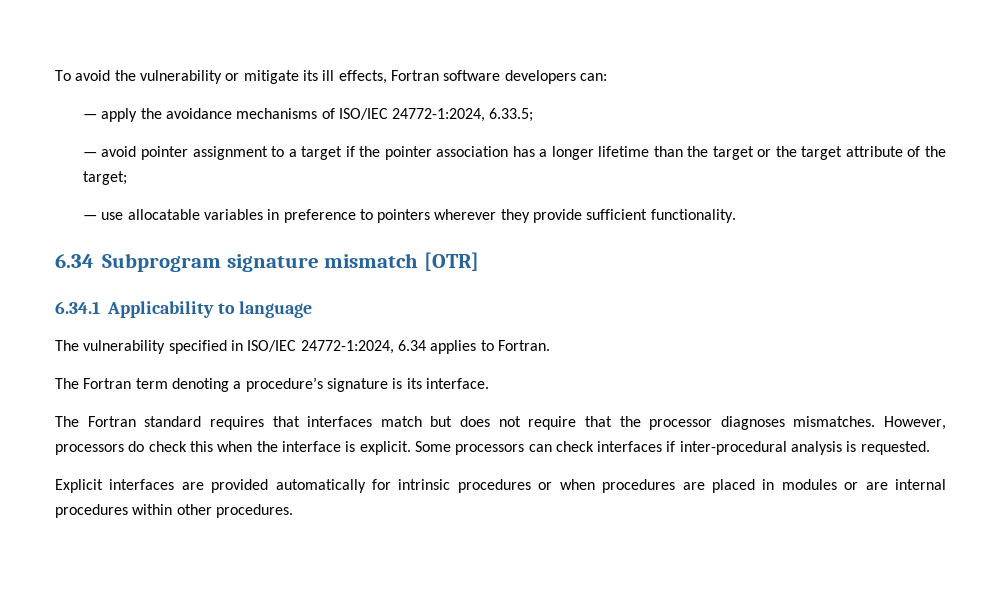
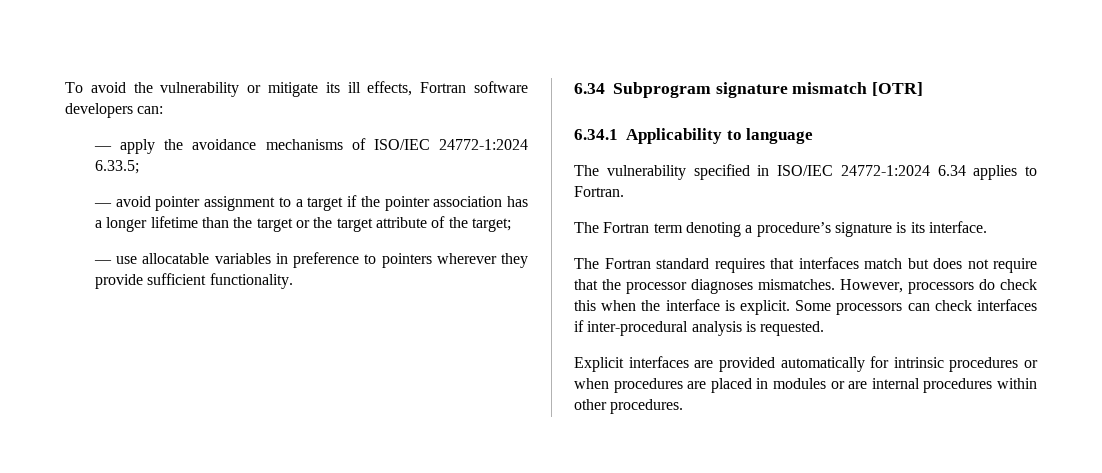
[392,108,486,122] 24772-1:2024, -> [439,139,528,150] 24772-1:2024
[300,340,394,354] 24772-1:2024, -> [840,165,930,176] 24772-1:2024

